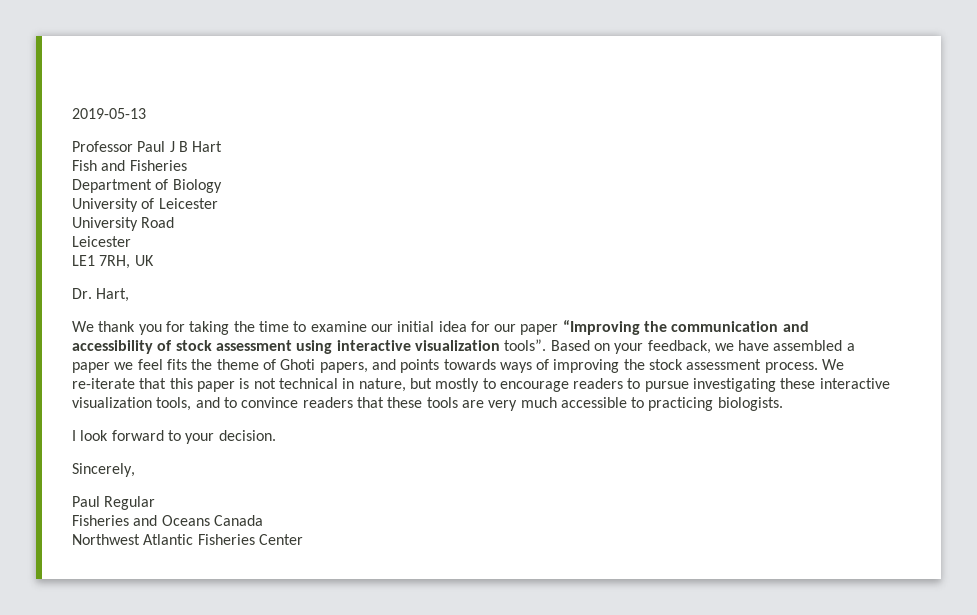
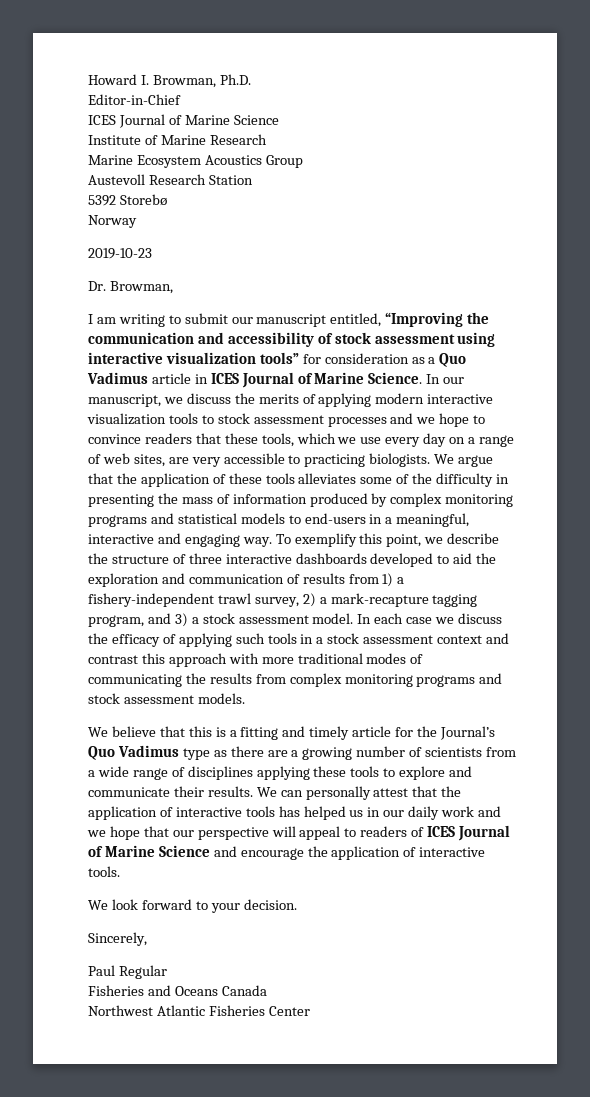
[72,108,146,119] [72,141,223,152] [72,160,187,171] [72,179,222,193] [72,198,218,212] [72,217,175,231] [72,236,131,247] [72,255,154,269] [72,288,130,302] [72,321,559,335] 2019-05-13 // Professor Paul J B Hart // Fish and Fisheries // Department of Biology // University of Leicester // University Road // Leicester // LE1 7RH, UK // Dr. Hart, // We thank you for taking the time to examine our initial idea for our paper -> [88,74,251,88] [88,94,181,105] [88,114,279,128] [88,134,267,145] [88,155,303,168] [88,174,253,185] [88,194,167,206] [88,215,137,228] [88,248,152,259] [88,281,173,294] [88,313,382,327] Howard I. Browman, Ph.D. // Editor-in-Chief // ICES Journal of Marine Science // Institute of Marine Research // Marine Ecosystem Acoustics Group // Austevoll Research Station // 5392 Storebø // Norway // 2019-10-23 // Dr. Browman, // I am writing to submit our manuscript entitled,
[504,339,855,354] [72,359,845,373] [72,378,890,392] [72,397,220,411] tools”. Based on your feedback, we have assembled a paper we feel fits the theme of Ghoti papers, and points towards ways of improving the stock assessment process. We re-iterate that this paper is not technical in nature, but mostly to encourage readers to pursue investigating these interactive visualization tools, and -> [259,352,467,367] [87,372,465,388] [88,393,494,407] [87,413,470,427] tools” for consideration as a Quo Vadimus article in ICES Journal of Marine Science. In our manuscript, we discuss the merits of applying modern interactive visualization tools to stock assessment processes and we hope
[426,397,458,408] tools -> [261,433,514,447] [88,453,165,467] tools, which we use every day on a range of web sites,
[520,397,557,408] much -> (221, 462) none
[72,430,76,441] // I -> [434,454,494,467] [88,473,510,487] [88,493,514,507] [88,513,470,527] [88,533,500,547] [88,553,497,567] [88,573,405,587] [88,593,478,607] [88,613,503,627] [88,633,510,647] [88,653,424,667] [88,673,503,687] [88,693,245,704] [88,726,495,740] [88,745,517,760] [88,766,473,780] [88,786,462,800] [88,806,502,820] [87,825,511,841] [88,845,486,860] [88,866,120,877] [88,900,108,910] We argue that the application of these tools alleviates some of the difficulty in presenting the mass of information produced by complex monitoring programs and statistical models to end-users in a meaningful, interactive and engaging way. To exemplify this point, we describe the structure of three interactive dashboards developed to aid the exploration and communication of results from 1) a fishery-independent trawl survey, 2) a mark-recapture tagging program, and 3) a stock assessment model. In each case we discuss the efficacy of applying such tools in a stock assessment context and contrast this approach with more traditional modes of communicating the results from complex monitoring programs and stock assessment models. // We believe that this is a fitting and timely article for the Journal’s Quo Vadimus type as there are a growing number of scientists from a wide range of disciplines applying these tools to explore and communicate their results. We can personally attest that the application of interactive tools has helped us in our daily work and we hope that our perspective will appeal to readers of ICES Journal of Marine Science and encourage the application of interactive tools. // We

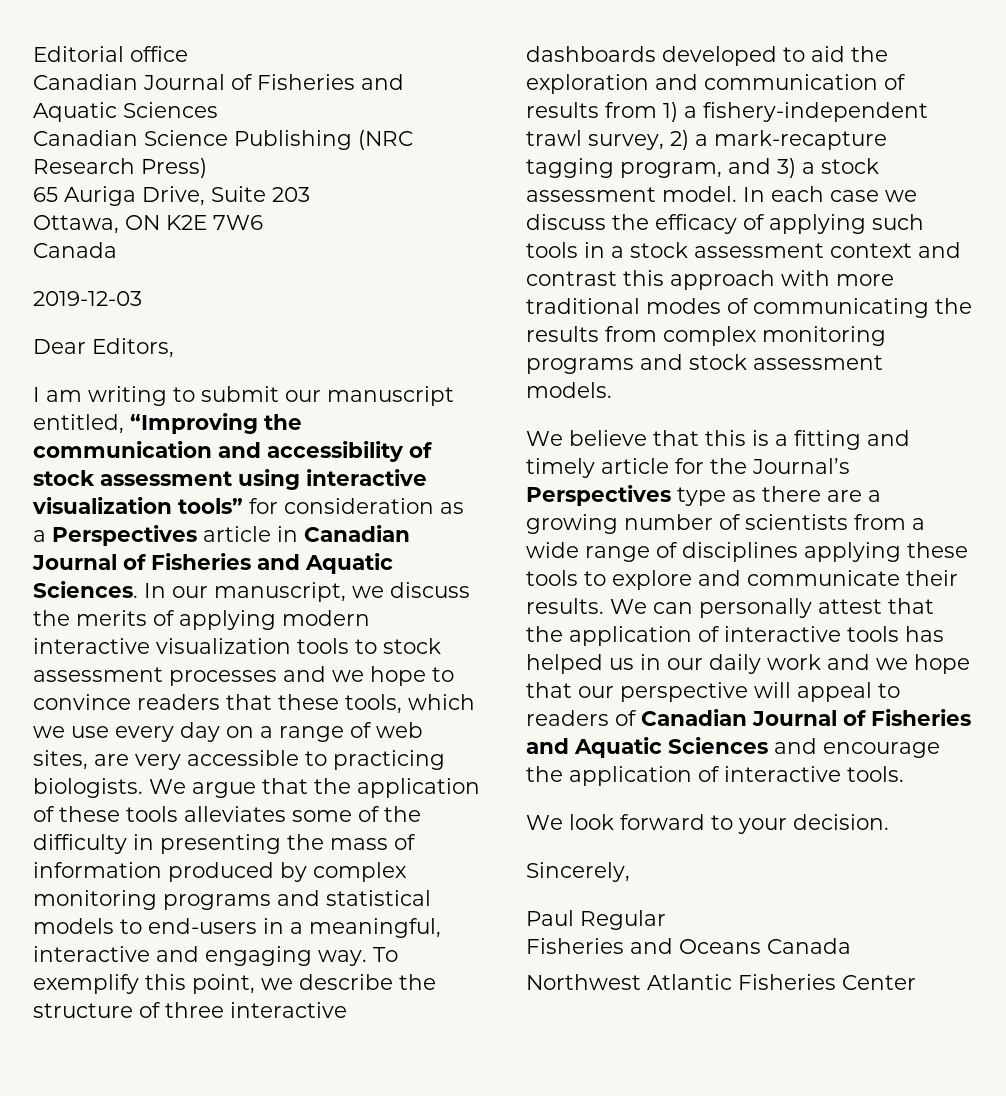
[88,74,251,88] [88,94,181,105] [88,114,279,128] [88,134,267,145] [88,155,303,168] [88,174,253,185] [88,194,167,206] [88,215,137,228] [88,248,152,259] [88,281,173,294] Howard I. Browman, Ph.D. // Editor-in-Chief // ICES Journal of Marine Science // Institute of Marine Research // Marine Ecosystem Acoustics Group // Austevoll Research Station // 5392 Storebø // Norway // 2019-10-23 // Dr. Browman, -> [33,46,188,62] [33,74,404,90] [33,102,218,122] [33,130,413,150] [33,158,207,178] [33,186,310,206] [33,215,263,234] [33,242,117,258] [33,291,142,306] [33,338,174,358] Editorial office // Canadian Journal of Fisheries and Aquatic Sciences // Canadian Science Publishing (NRC Research Press) // 65 Auriga Drive, Suite 203 // Ottawa, ON K2E 7W6 // Canada // 2019-12-03 // Dear Editors,
[439,353,467,367] [87,372,148,384] Quo Vadimus -> [52,525,197,546] Perspectives
[210,372,423,388] ICES Journal of Marine Science. -> [304,525,410,542] [32,553,393,574] [33,581,138,598] Canadian Journal of Fisheries and Aquatic Sciences.
[88,745,179,760] Quo Vadimus -> [526,485,671,506] Perspectives
[427,825,511,841] [88,845,210,857] ICES Journal of Marine Science -> [641,709,971,726] [526,737,768,758] Canadian Journal of Fisheries and Aquatic Sciences

